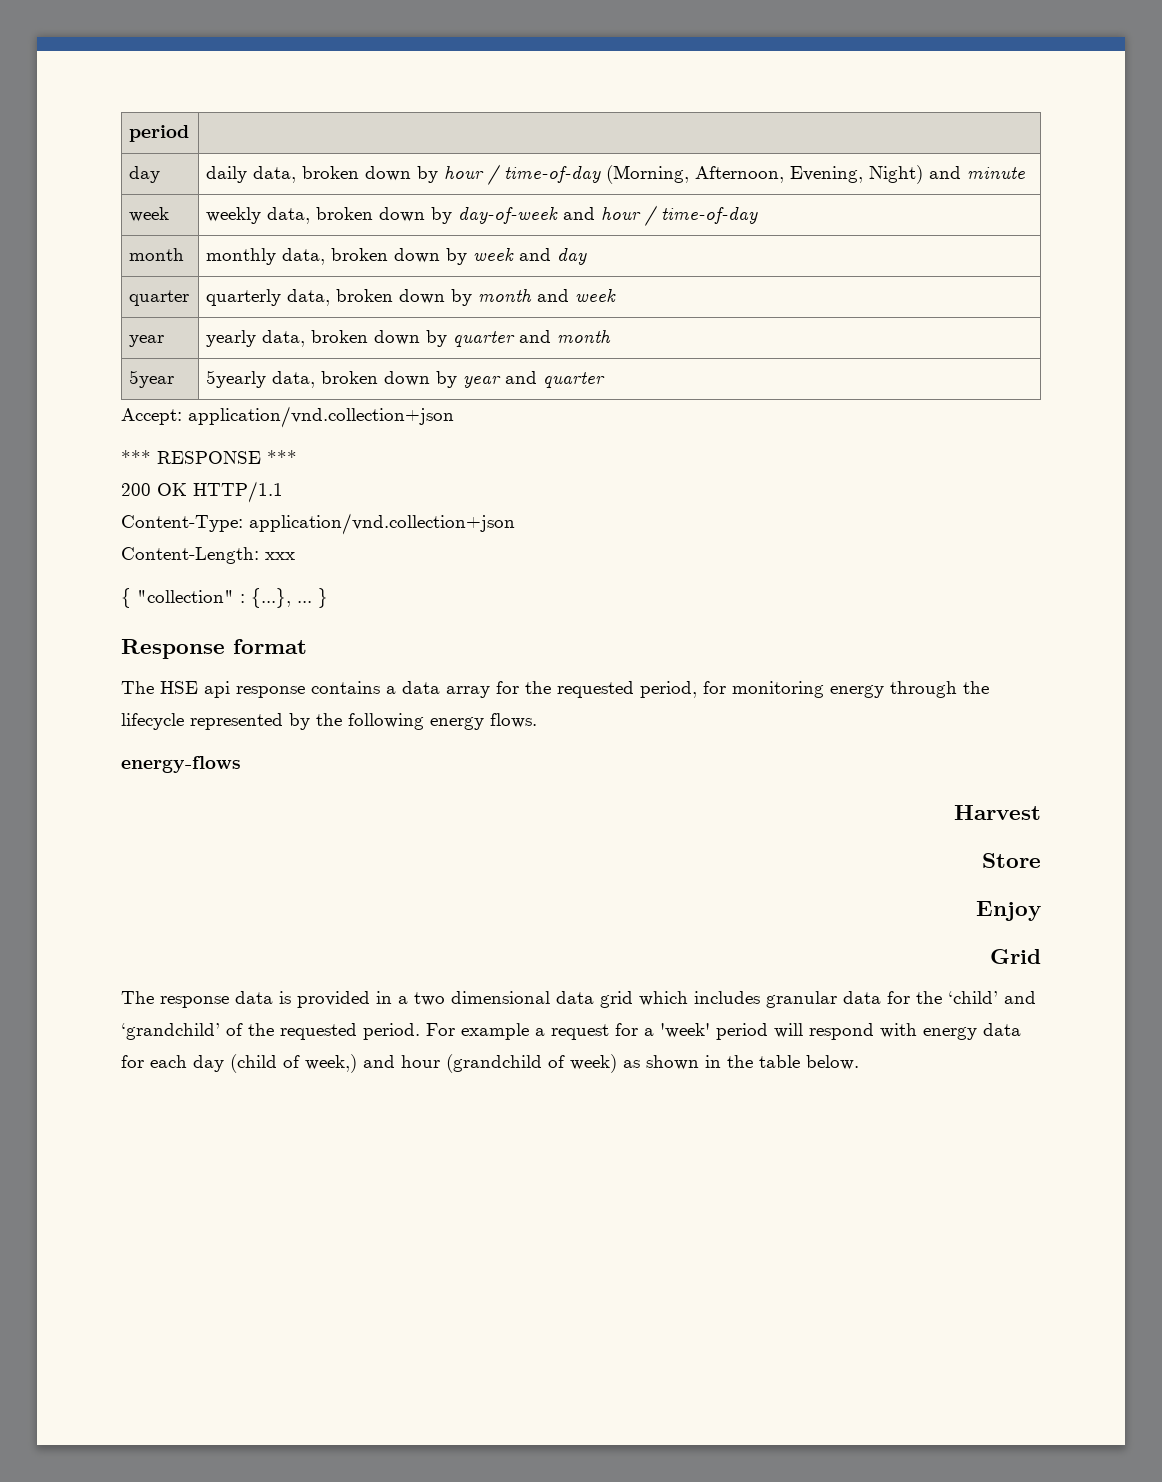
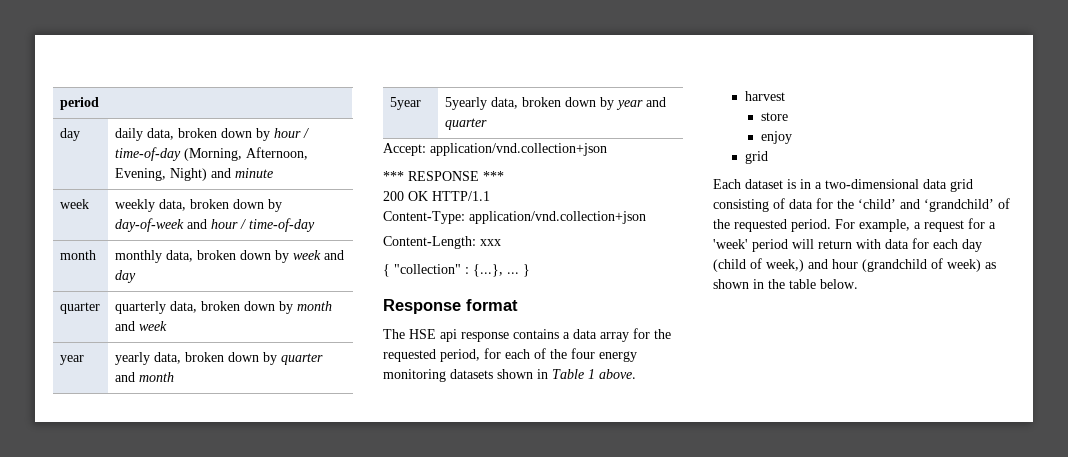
[732,681,989,698] [121,713,537,730] [121,756,241,773] [954,805,1041,820] [982,853,1041,868] [976,901,1041,921] [990,949,1041,964] [121,991,837,1008] monitoring energy through the lifecycle represented by the following energy flows. // energy-flows // Harvest // Store // Enjoy // Grid // The response data is provided in a two dimensional data grid which includes granular -> [505,348,637,362] [383,369,636,382] [744,91,785,101] [760,112,788,121] [760,131,792,144] [744,151,768,164] [713,179,973,192] [713,198,785,212] each of the four energy monitoring datasets shown in Table 1 above. // harvest // store // enjoy // grid // Each dataset is in a two-dimensional data grid consisting of
[461,1023,529,1040] example -> [859,219,910,232] example,
[809,1023,977,1040] respond with energy -> [818,239,881,249] return with

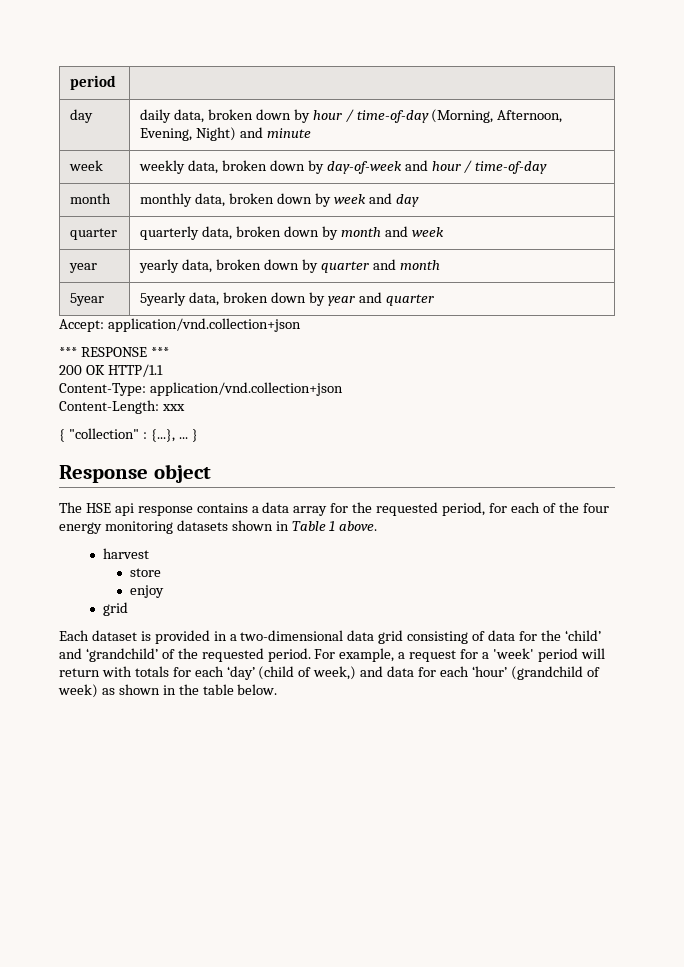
[466,299,518,311] format -> [153,464,211,483] object
(796, 184) none -> [154,630,210,644] provided
[885,238,982,252] data for each day -> [134,666,255,680] totals for each ‘day’
[832,259,858,269] hour -> [387,666,507,677] data for each ‘hour’

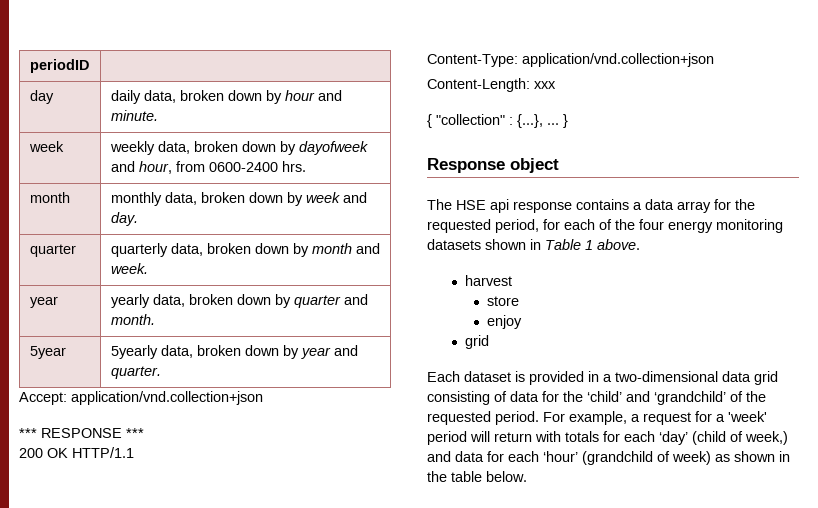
[70,75,117,90] period -> [29,59,89,73] periodID
[345,109,563,123] [140,127,311,141] / time-of-day (Morning, Afternoon, Evening, Night) and minute -> [317,90,342,101] [110,110,158,121] and minute.
[326,160,548,174] day-of-week and hour / time-of-day -> [298,141,368,155] [110,161,306,174] dayofweek and hour, from 0600-2400 hrs.
[395,194,419,207] day -> [110,212,138,226] day.
[411,227,444,237] week -> [110,263,148,274] week.
[399,260,440,270] month -> [110,314,155,325] month.
[385,294,434,306] quarter -> [110,366,161,379] quarter.

